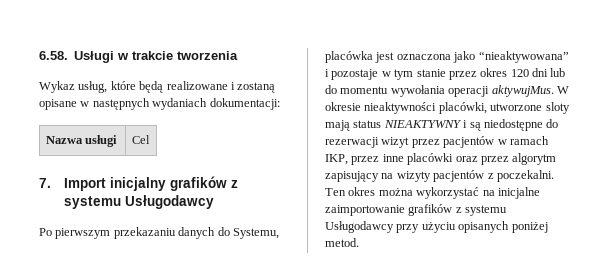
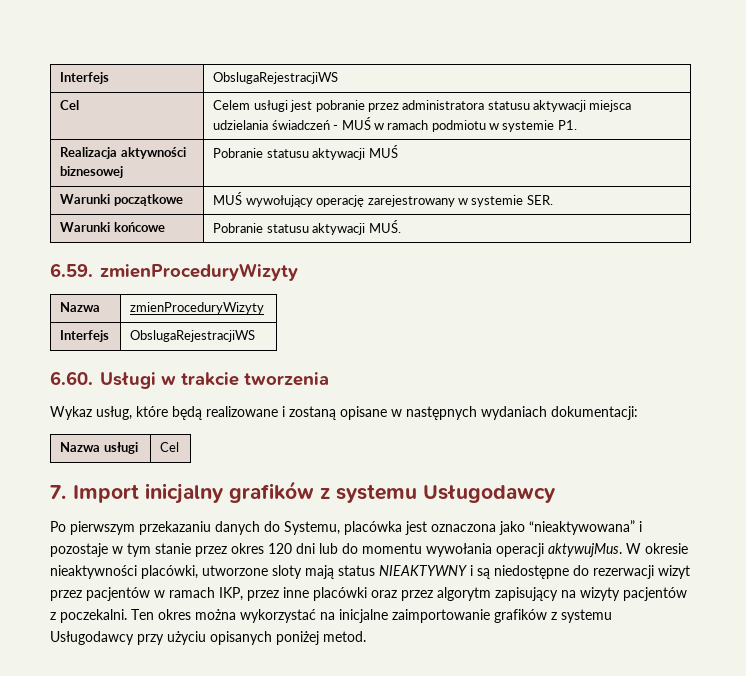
[39,51,68,60] 6.58. -> [60,72,110,84] [213,72,339,84] [60,100,80,110] [213,100,632,112] [213,117,577,132] [60,147,186,159] [60,166,124,178] [213,145,398,160] [60,194,183,206] [213,192,553,207] [60,222,165,232] [213,220,401,235] [50,263,298,281] [60,302,101,312] [130,302,265,314] [60,330,110,342] [130,330,256,342] [50,371,93,385] Interfejs | ObslugaRejestracjiWS // Cel | Celem usługi jest pobranie przez administratora statusu aktywacji miejsca udzielania świadczeń - MUŚ w ramach podmiotu w systemie P1. // Realizacja aktywności biznesowej | Pobranie statusu aktywacji MUŚ // Warunki początkowe | MUŚ wywołujący operację zarejestrowany w systemie SER. // Warunki końcowe | Pobranie statusu aktywacji MUŚ. // 6.59. zmienProceduryWizyty // Nazwa | zmienProceduryWizyty // Interfejs | ObslugaRejestracjiWS // 6.60.

